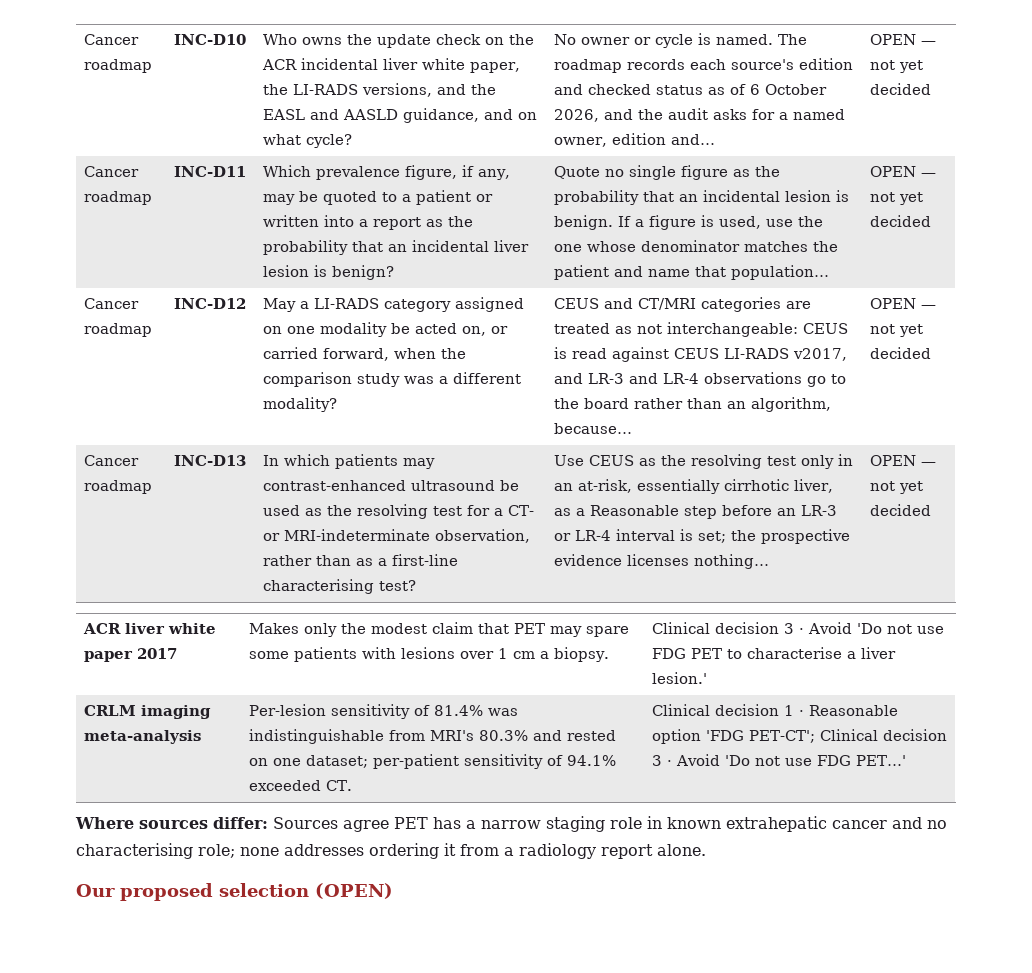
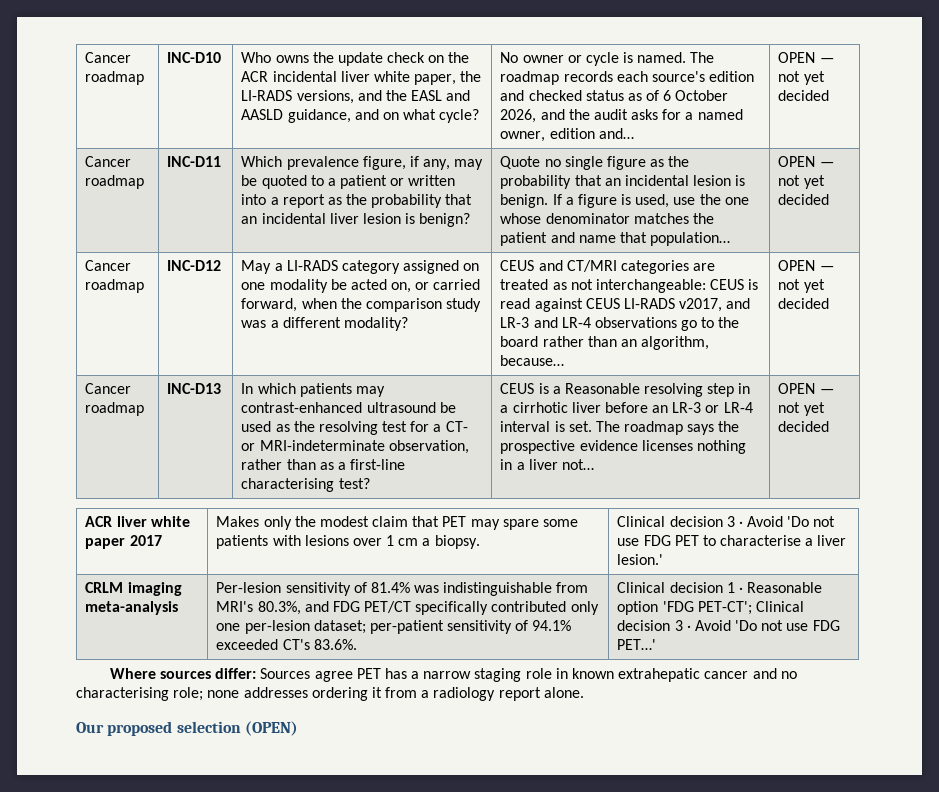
[554,454,854,469] [554,479,834,494] [554,505,718,519] Use CEUS as the resolving test only in an at-risk, essentially cirrhotic liver, as a Reasonable step -> [500,383,751,397] [500,402,601,413] CEUS is a Reasonable resolving step in a cirrhotic liver
[698,529,851,544] [554,554,770,569] set; the prospective evidence licenses nothing… -> [568,421,740,435] [500,440,746,454] [500,459,594,470] set. The roadmap says the prospective evidence licenses nothing in a liver not…
[479,730,617,741] [249,758,302,766] 80.3% and rested on one -> [257,601,599,615] [216,620,310,634] 80.3%, and FDG PET/CT specifically contributed only one per-lesion
[326,780,353,791] CT. -> [282,639,357,650] CT's 83.6%.

